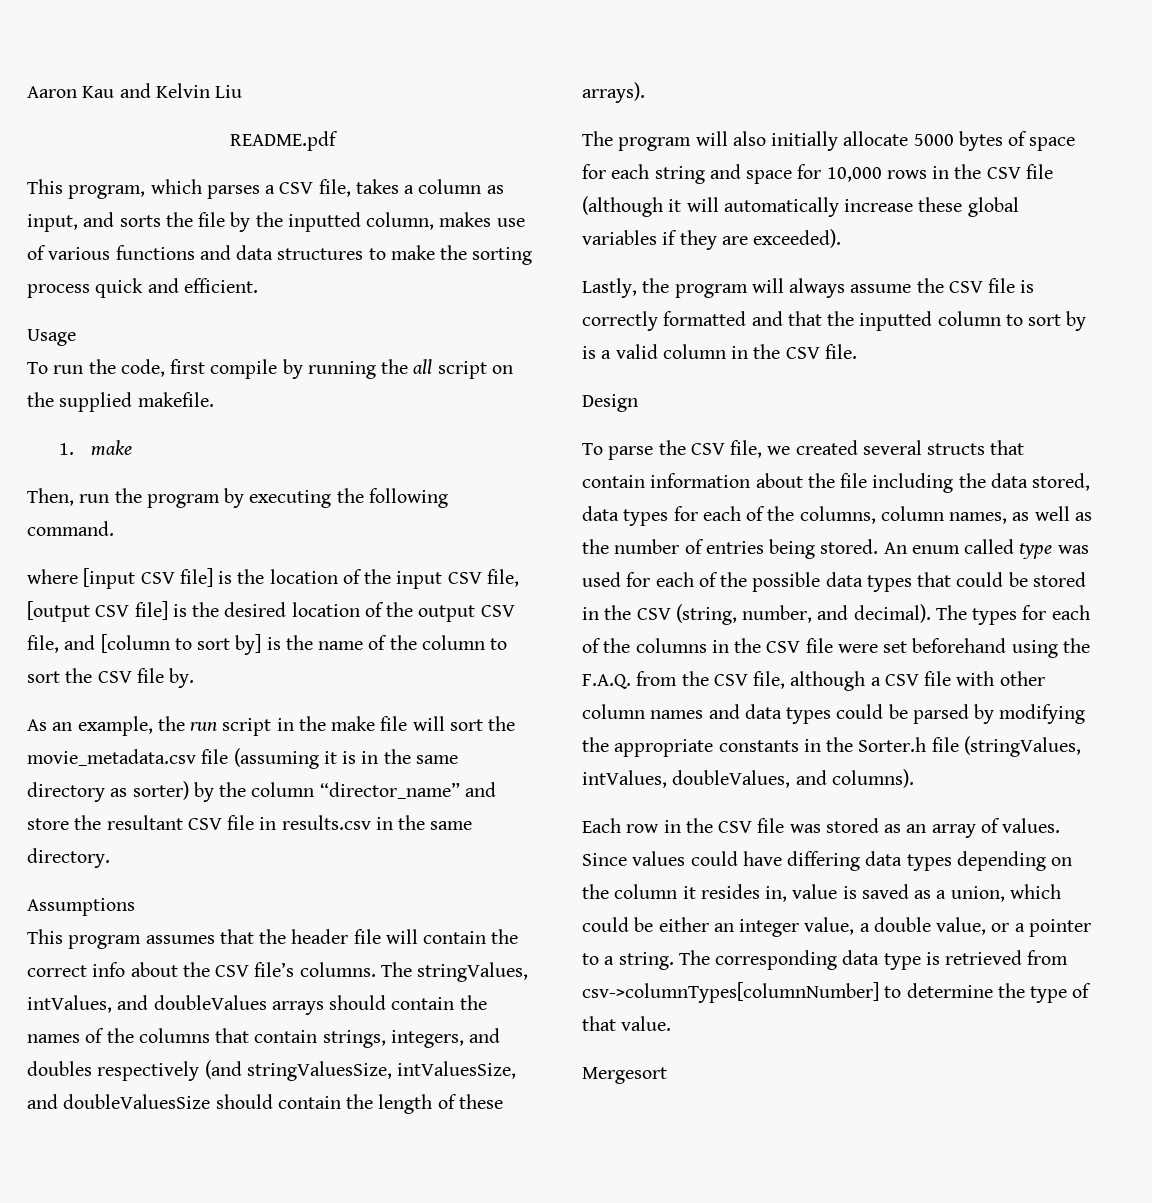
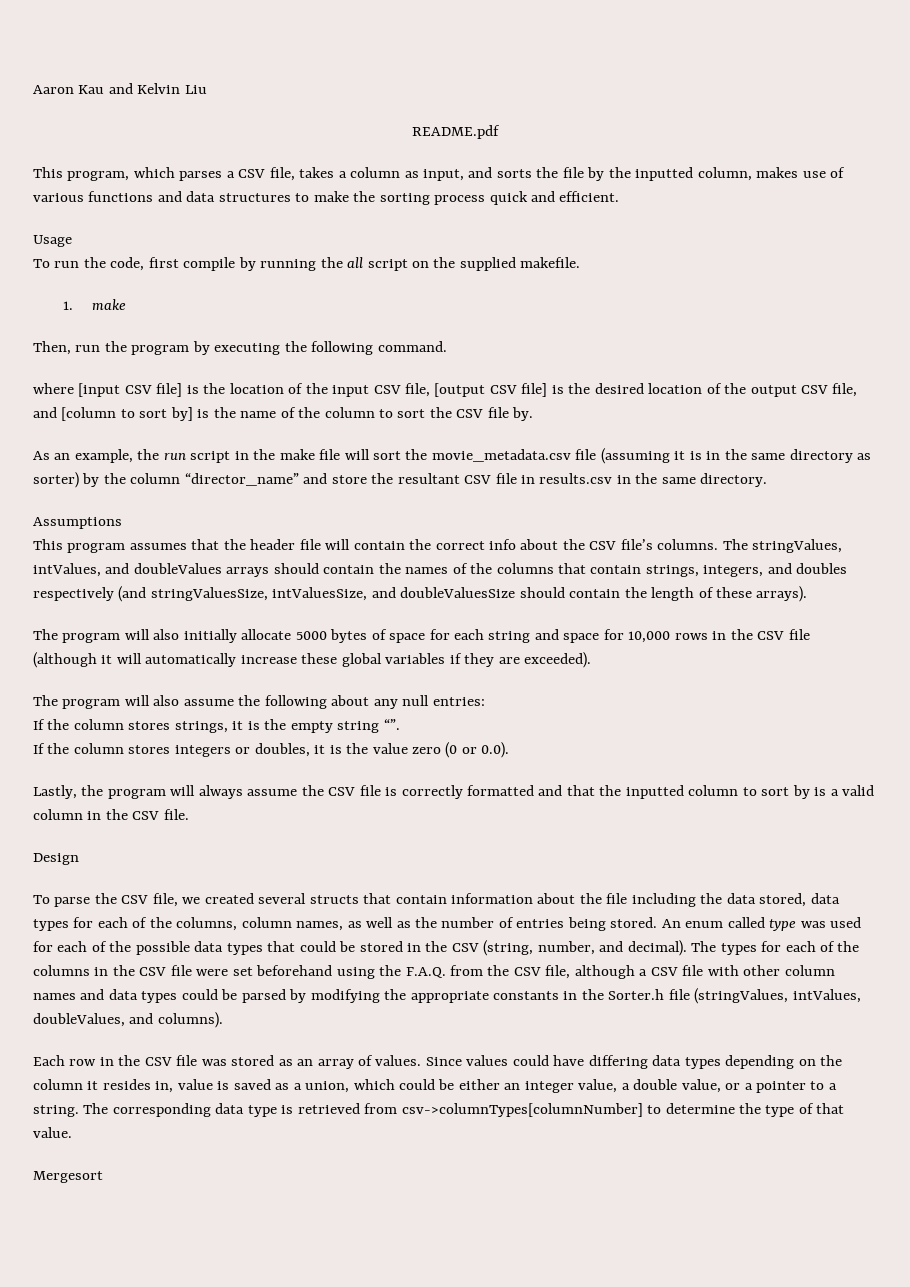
(842, 238) none -> [33,695,485,709] [33,719,400,733] [33,742,510,758] // The program will also assume the following about any null entries: // If the column stores strings, it is the empty string “”. // If the column stores integers or doubles, it is the value zero (0 or 0.0).

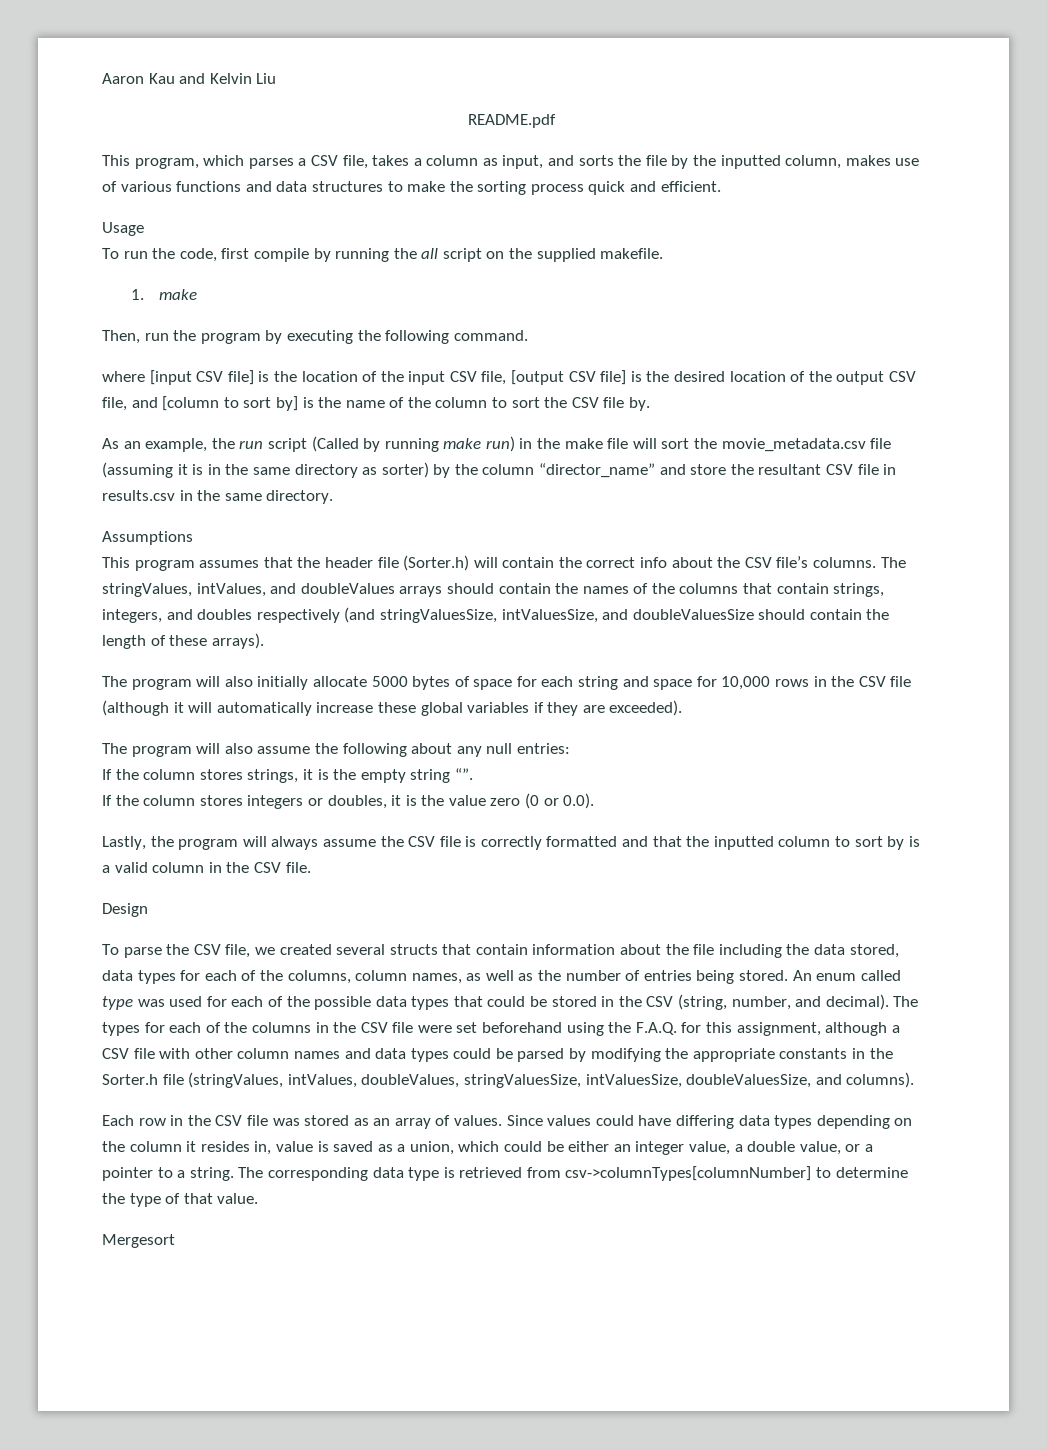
(231, 457) none -> [311,436,515,452] (Called by running make run)
(321, 544) none -> [403,555,470,571] (Sorter.h)
[450,965,571,979] from the CSV file, -> [681,1022,821,1036] for this assignment,
(125, 1020) none -> [463,1074,812,1088] stringValuesSize, intValuesSize, doubleValuesSize,

